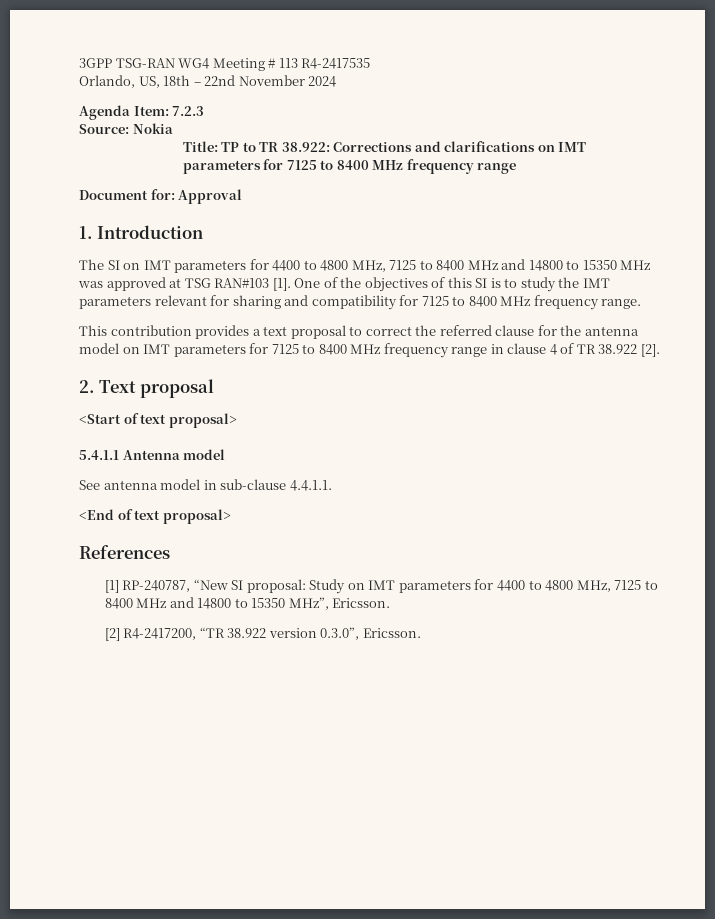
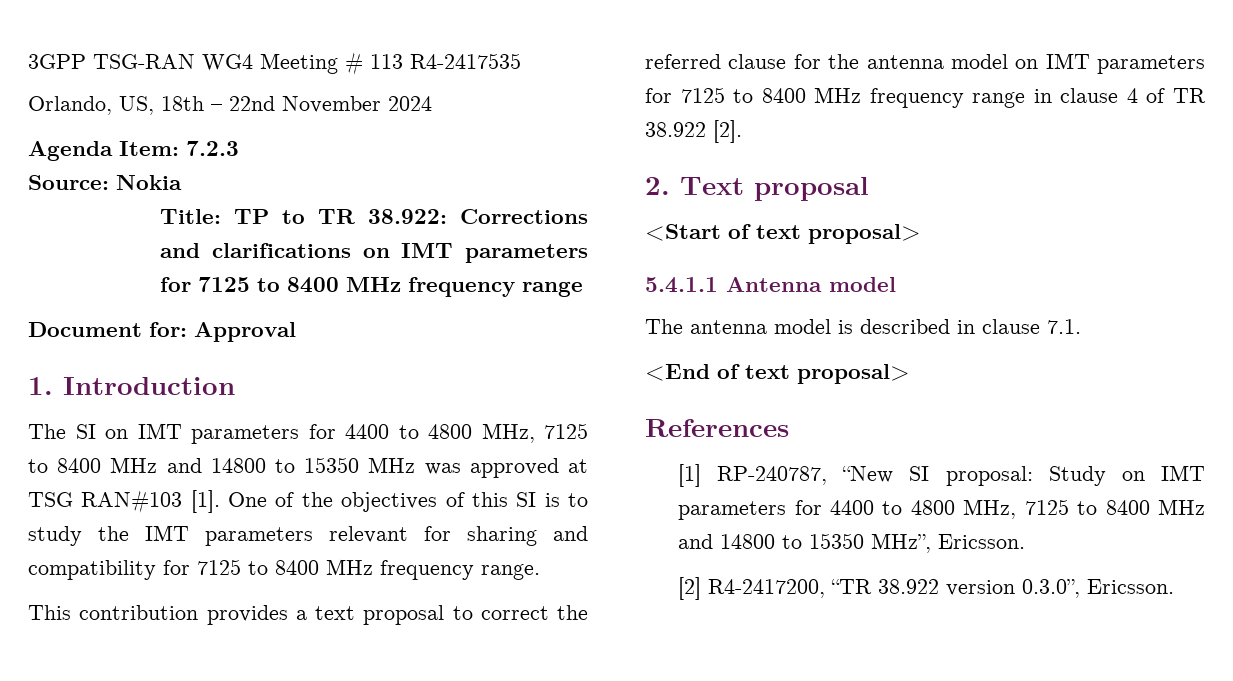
[79,479,332,491] See antenna model in sub-clause 4.4.1.1. -> [645,319,1081,334] The antenna model is described in clause 7.1.

